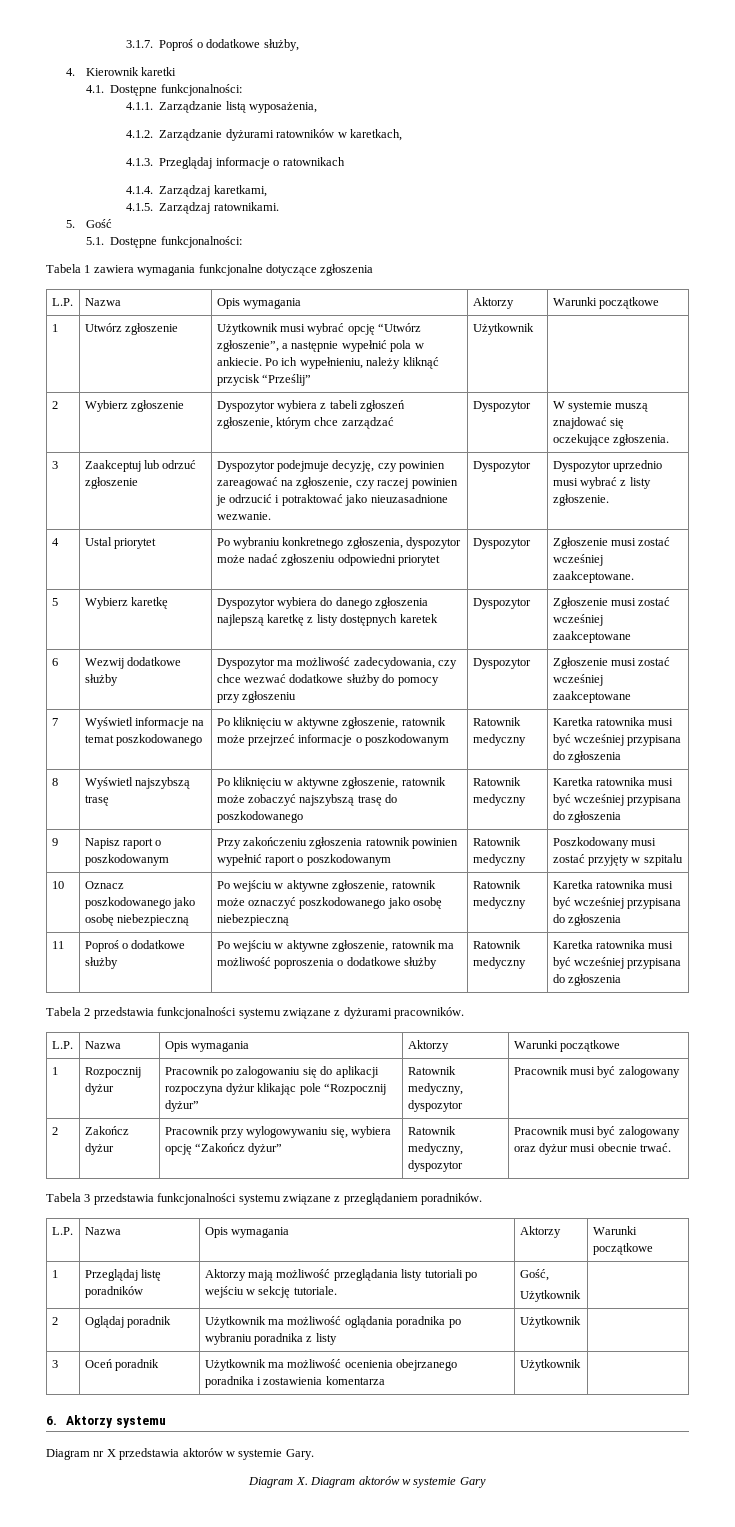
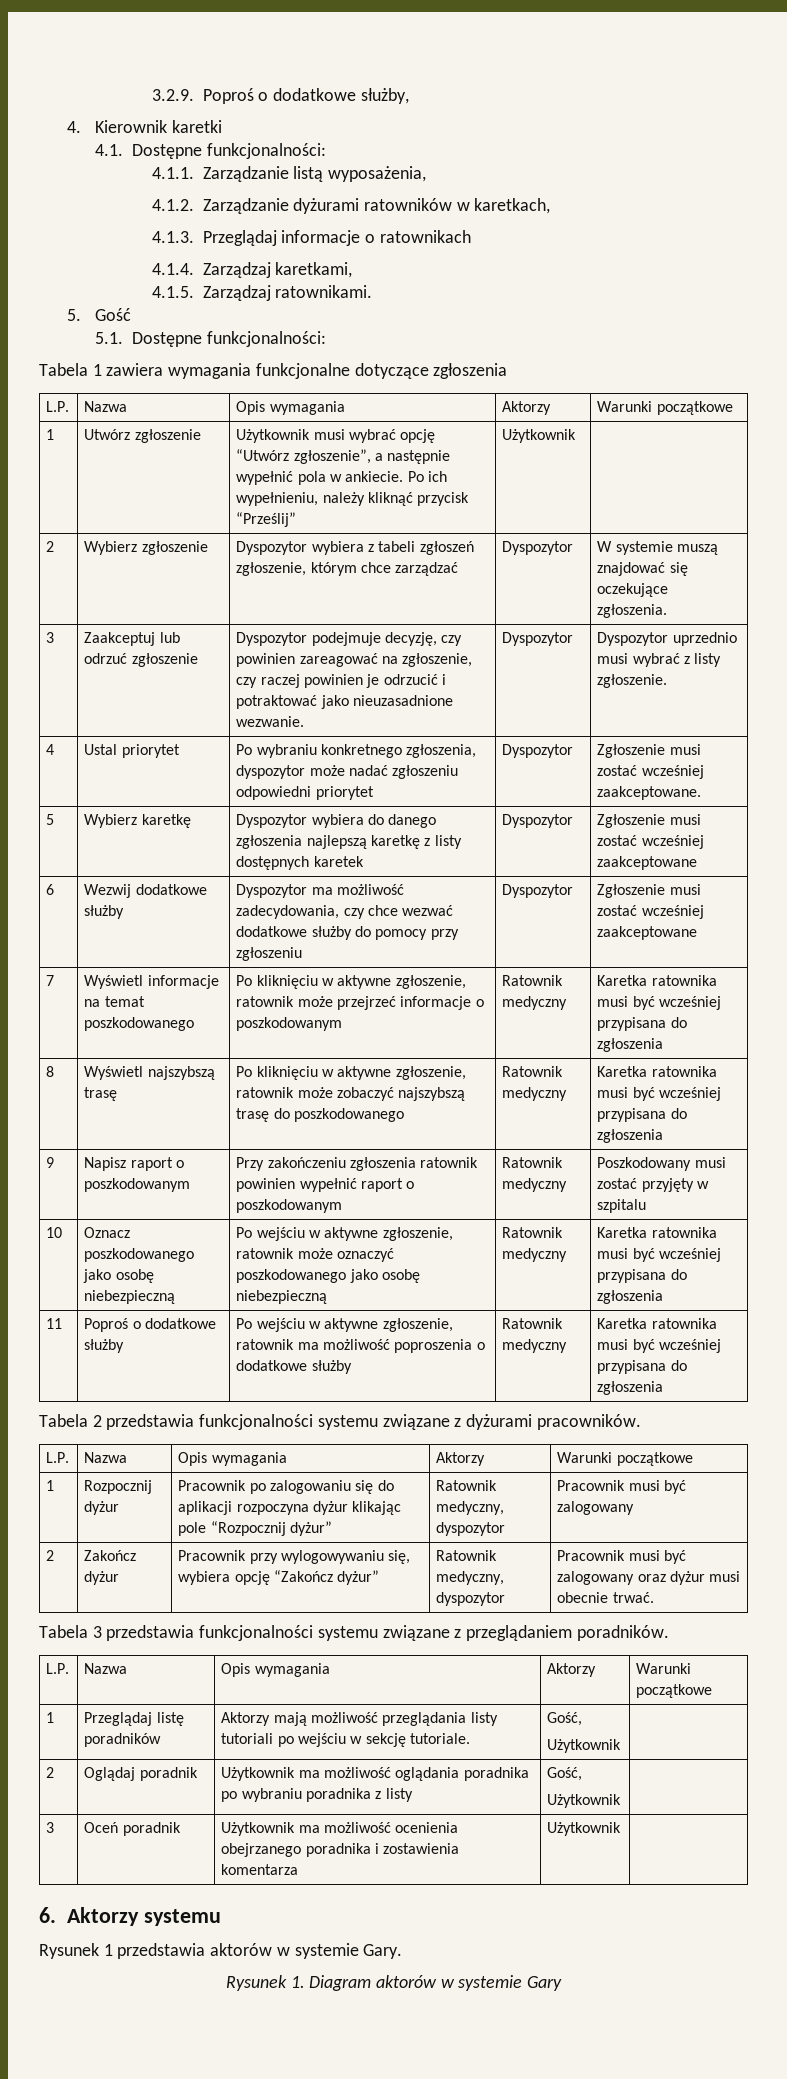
[126,40,154,48] 3.1.7. -> [151,89,194,101] 3.2.9.
(337, 1339) none -> [547,1767,583,1781] Gość, //
[46,1449,116,1460] Diagram nr X -> [39,1943,113,1959] Rysunek 1
[248,1477,308,1488] Diagram X. -> [225,1975,305,1991] Rysunek 1.

